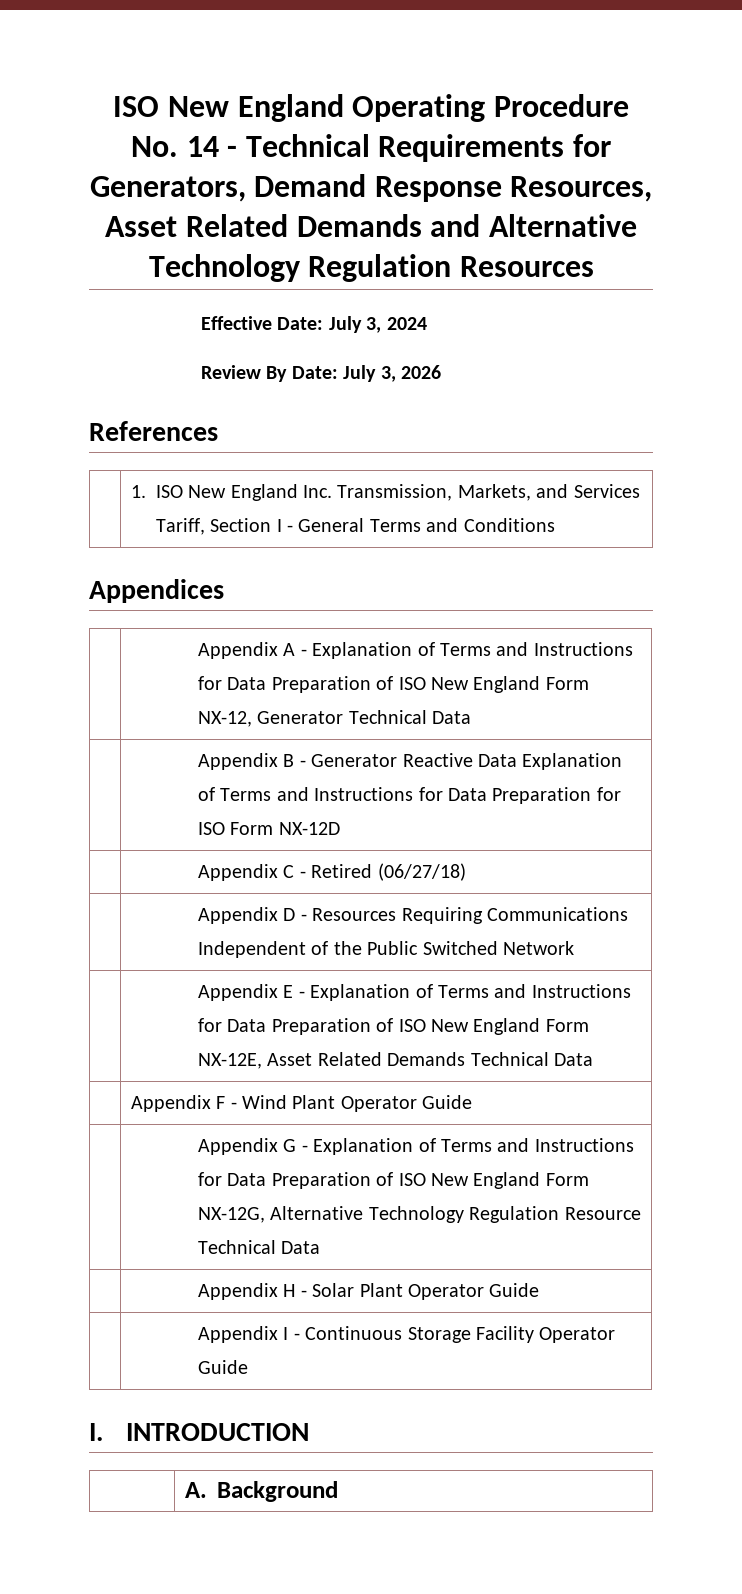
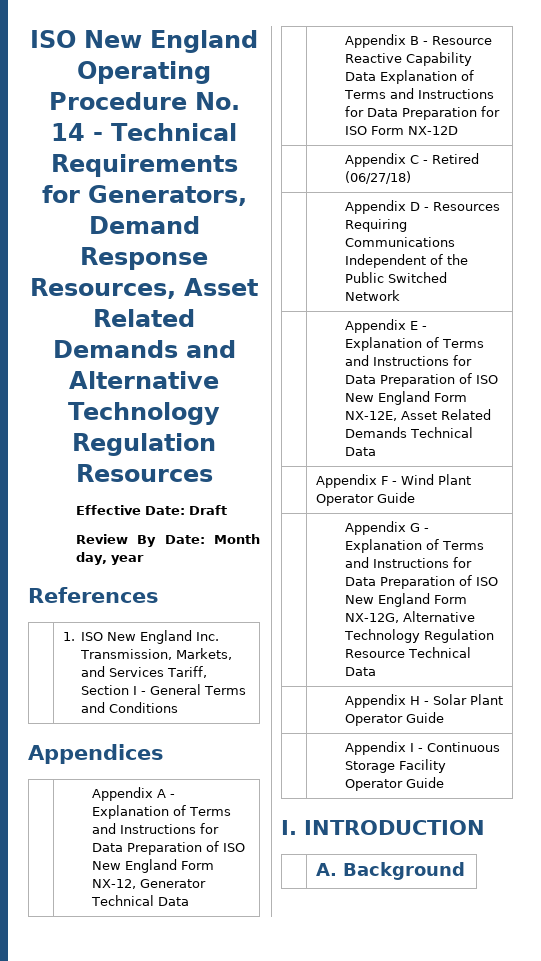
[328,316,427,333] July 3, 2024 -> [189,505,228,515] Draft
[343,365,442,382] July 3, 2026 -> [214,534,260,544] [76,552,145,565] Month day, year
[311,753,473,767] Generator Reactive -> [431,36,492,45] [344,52,472,66] Resource Reactive Capability

